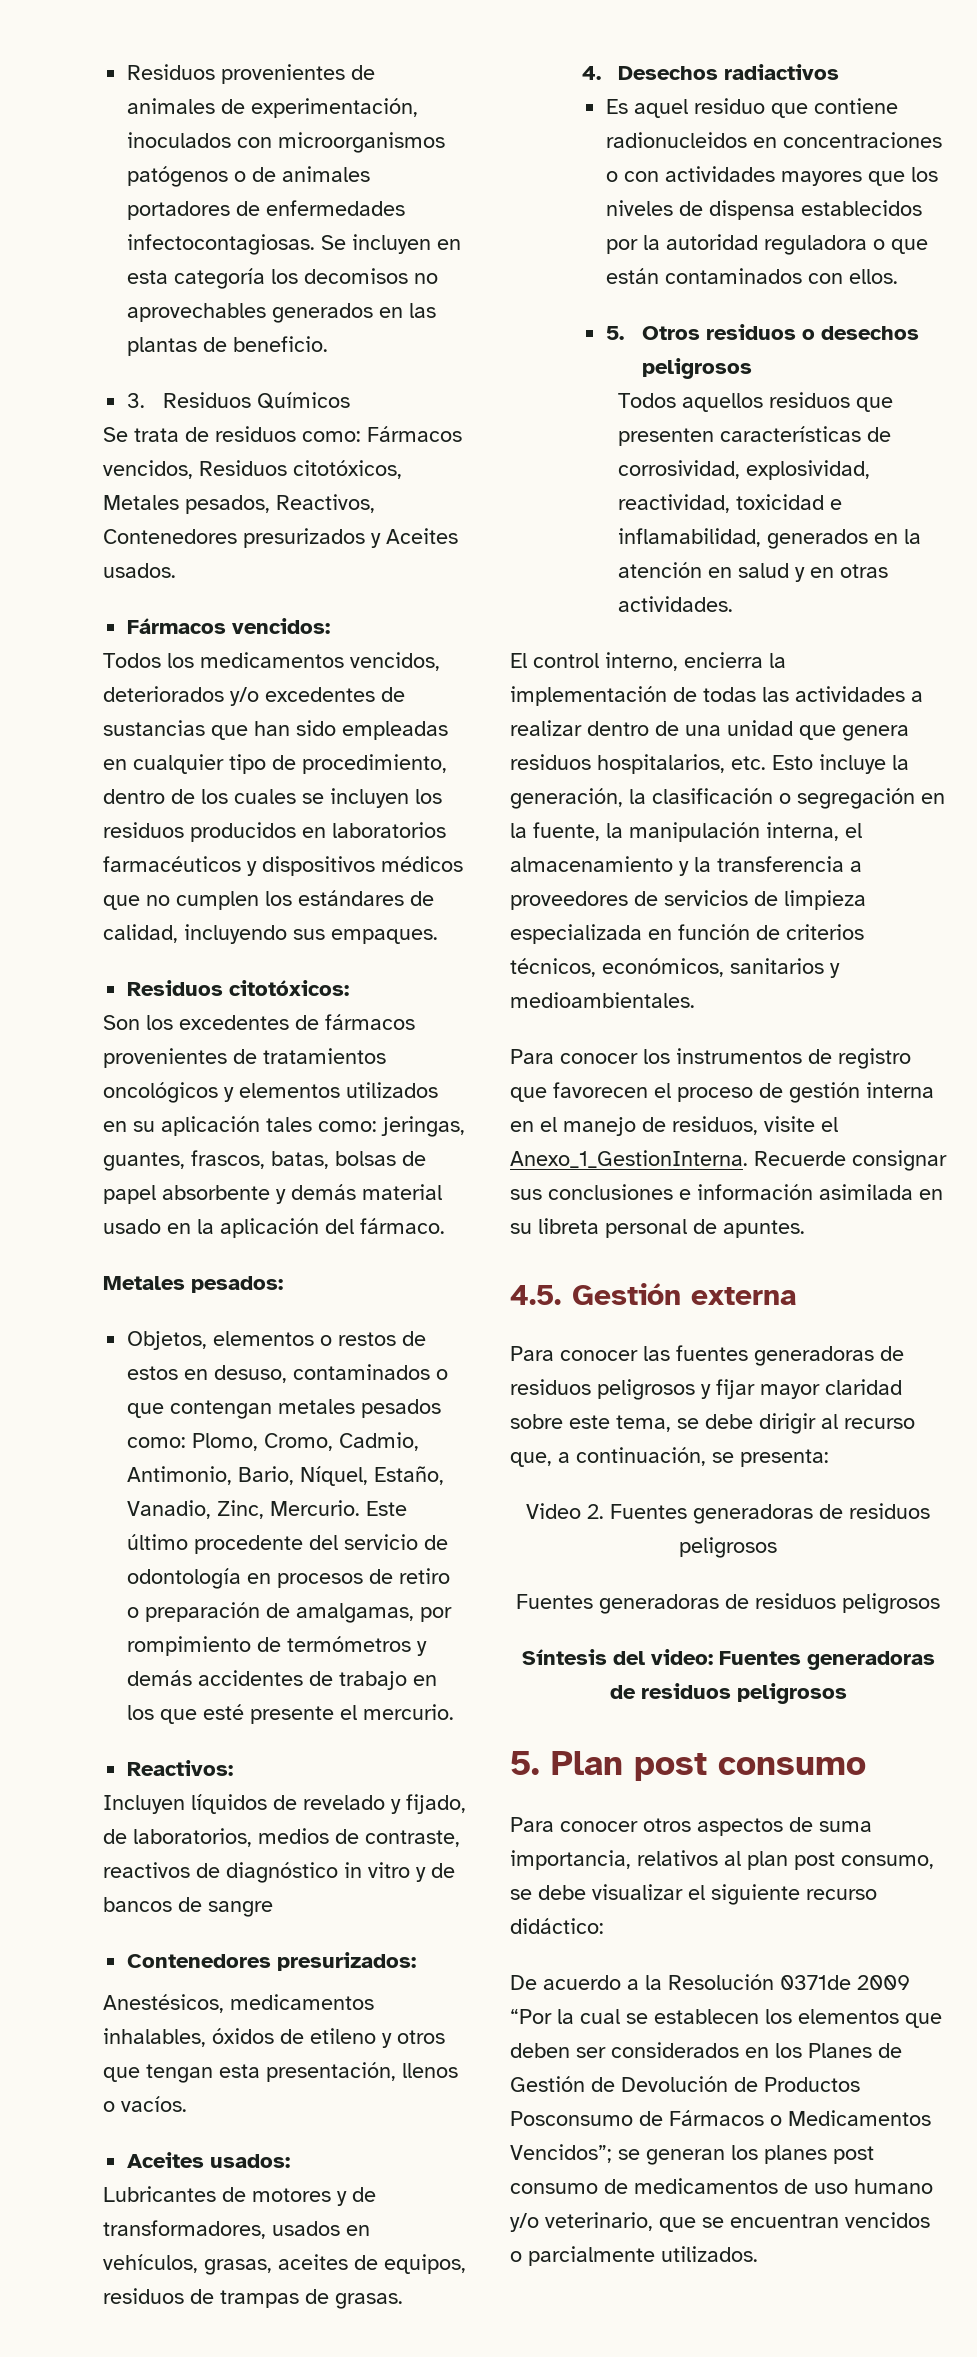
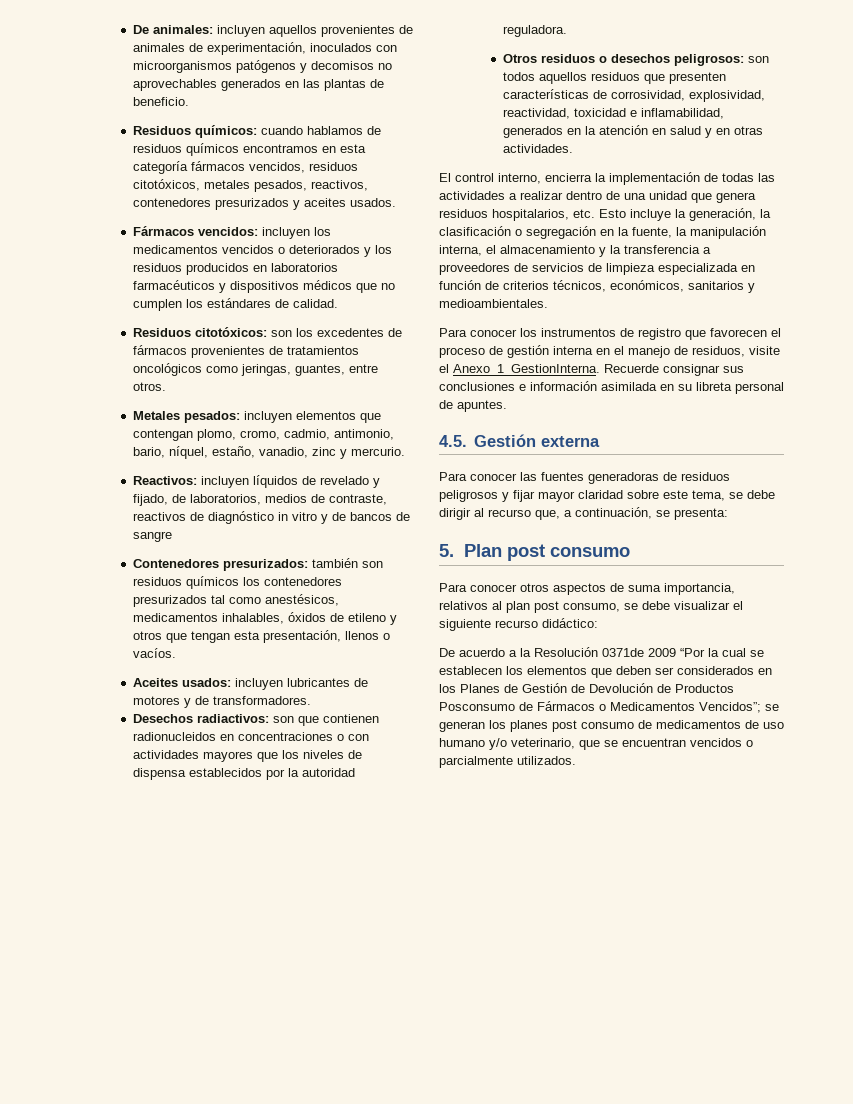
[127,64,216,80] Residuos -> [132,25,317,37] De animales: incluyen aquellos
[234,166,371,182] [127,200,406,220] [127,234,462,255] [127,268,299,289] o de animales portadores de enfermedades infectocontagiosas. Se incluyen en esta categoría los -> [299,63,307,73] y
[127,392,350,409] [102,426,462,442] [102,460,402,479] [102,494,375,514] [102,529,237,544] 3. Residuos Químicos // Se trata de residuos como: Fármacos vencidos, Residuos citotóxicos, Metales pesados, Reactivos, Contenedores -> [132,125,381,138] [132,143,366,156] [132,161,358,174] [132,179,368,192] [132,198,211,207] Residuos químicos: cuando hablamos de residuos químicos encontramos en esta categoría fármacos vencidos, residuos citotóxicos, metales pesados, reactivos, contenedores
[385,528,458,544] Aceites -> [303,198,346,207] aceites
[102,653,161,668] // Todos -> [261,227,310,239] incluyen
[349,652,440,671] [102,686,405,706] [102,720,448,740] [102,754,447,774] [102,788,409,808] vencidos, deteriorados y/o excedentes de sustancias que han sido empleadas en cualquier tipo de procedimiento, dentro de los cuales se incluyen -> [221,245,371,257] vencidos o deteriorados y
[102,924,438,944] calidad, incluyendo sus empaques. -> [292,299,338,308] calidad.
[102,1015,140,1030] // Son -> [270,330,292,337] son
[223,1082,438,1102] [102,1116,465,1137] [102,1150,426,1171] [102,1184,442,1204] [102,1218,445,1238] [102,1276,283,1293] [127,1331,427,1350] [127,1364,449,1383] [127,1399,442,1419] [127,1432,420,1451] [127,1466,445,1486] [127,1500,408,1519] [127,1534,449,1554] [127,1568,451,1589] [127,1602,453,1623] [127,1636,428,1656] [127,1670,438,1690] [127,1704,358,1724] y elementos utilizados en su aplicación tales como: jeringas, guantes, frascos, batas, bolsas de papel absorbente y demás material usado en la aplicación del fármaco. // Metales pesados: // Objetos, elementos o restos de estos en desuso, contaminados o que contengan metales pesados como: Plomo, Cromo, Cadmio, Antimonio, Bario, Níquel, Estaño, Vanadio, Zinc, Mercurio. Este último procedente del servicio de odontología en procesos de retiro o preparación de amalgamas, por rompimiento de termómetros y demás accidentes de trabajo en los que esté presente el -> [205,364,378,376] [132,382,166,391] [132,411,381,423] [132,429,394,441] [132,446,347,459] como jeringas, guantes, entre otros. // Metales pesados: incluyen elementos que contengan plomo, cromo, cadmio, antimonio, bario, níquel, estaño, vanadio, zinc y
[102,1795,185,1814] // Incluyen -> [200,476,249,488] incluyen
[102,1994,224,2013] // Anestésicos, -> [311,558,383,568] [132,576,342,589] [132,594,339,607] también son residuos químicos los contenedores presurizados tal como anestésicos,
[102,2186,216,2202] // Lubricantes -> [234,678,350,690] incluyen lubricantes
[102,2220,370,2239] [102,2254,466,2275] [102,2288,403,2309] [581,64,839,80] [606,98,899,118] transformadores, usados en vehículos, grasas, aceites de equipos, residuos de trampas de grasas. // 4. Desechos radiactivos // Es aquel residuo que contiene -> [212,696,311,705] [132,714,379,726] transformadores. // Desechos radiactivos: son que contienen
[764,235,929,255] [606,268,899,284] [606,326,625,340] reguladora o que están contaminados con ellos. // 5. -> [502,25,567,37] reguladora. //
[641,358,752,379] [617,393,676,408] peligrosos // Todos -> [673,54,769,66] [502,72,535,81] peligrosos: son todos
[526,1503,930,1524] [679,1537,777,1558] [516,1593,940,1614] [521,1649,935,1670] [609,1683,847,1704] // Video 2. Fuentes generadoras de residuos peligrosos // Fuentes generadoras de residuos peligrosos // Síntesis del video: Fuentes generadoras de residuos peligrosos -> (728, 514) none

